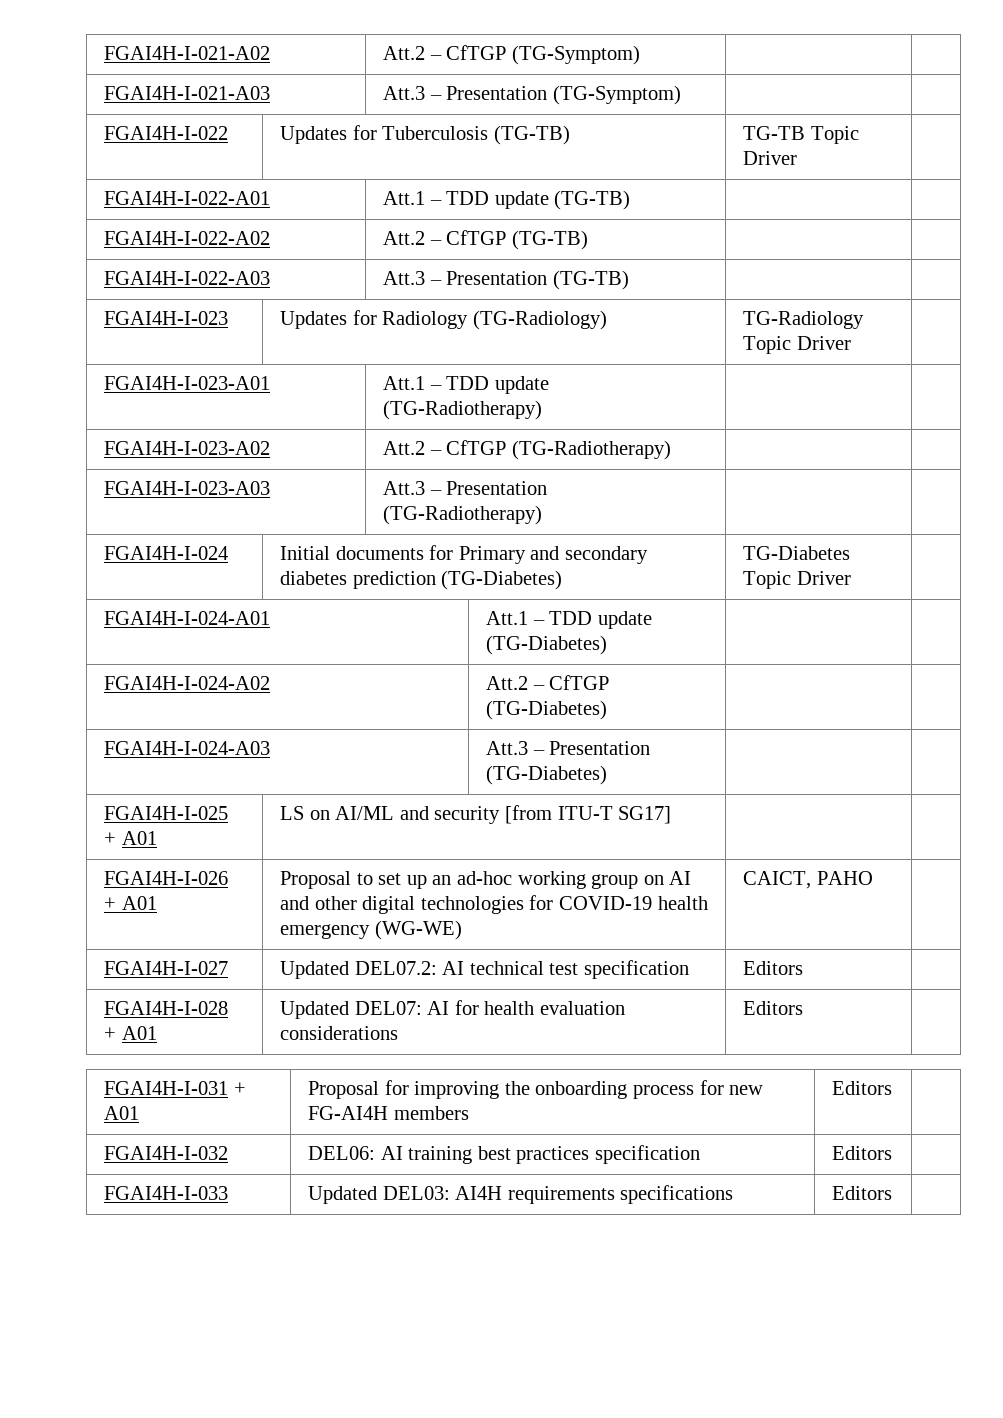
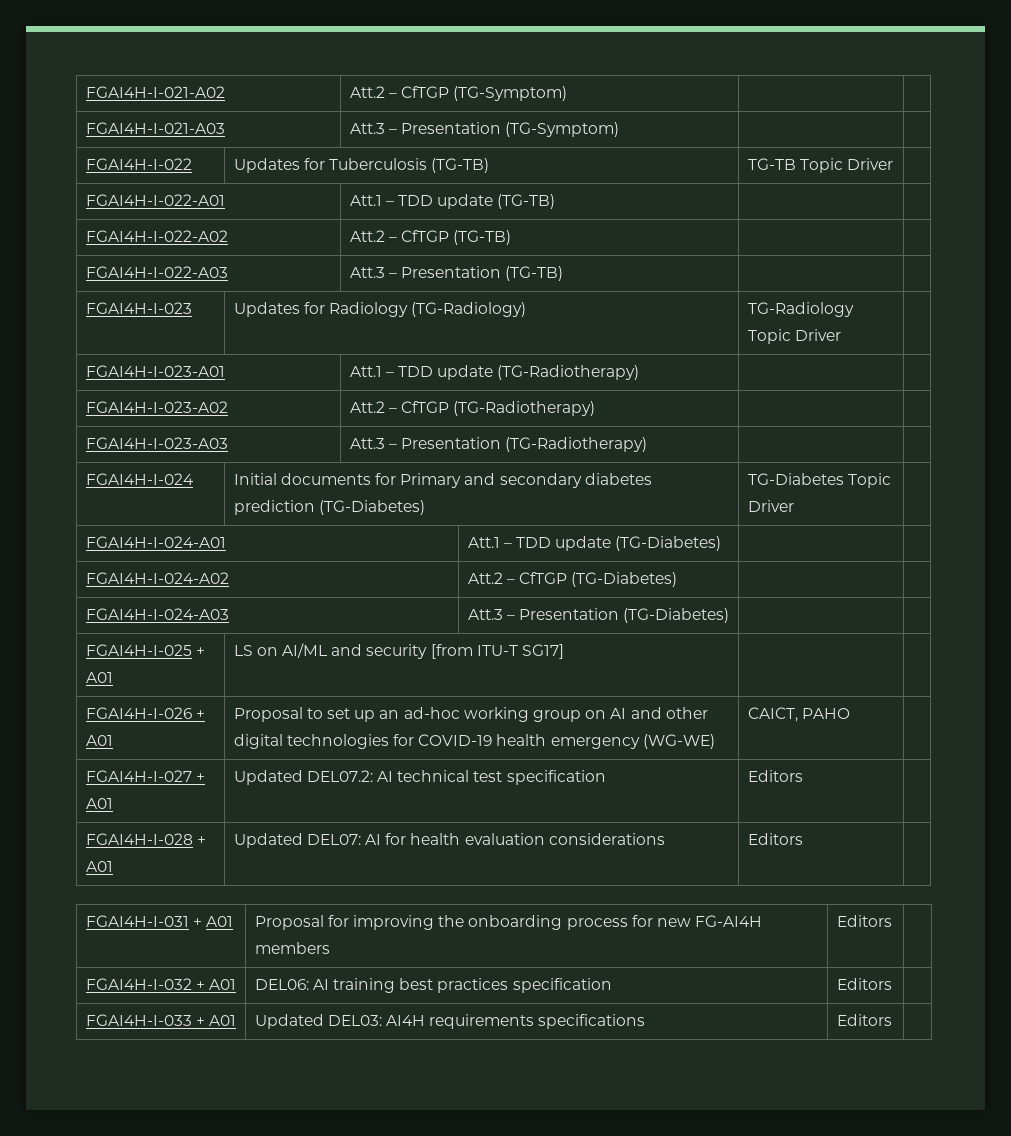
(229, 968) none -> [195,773,205,782] [85,798,113,809] + A01
(229, 1153) none -> [195,979,237,990] + A01
(229, 1193) none -> [195,1015,237,1026] + A01

